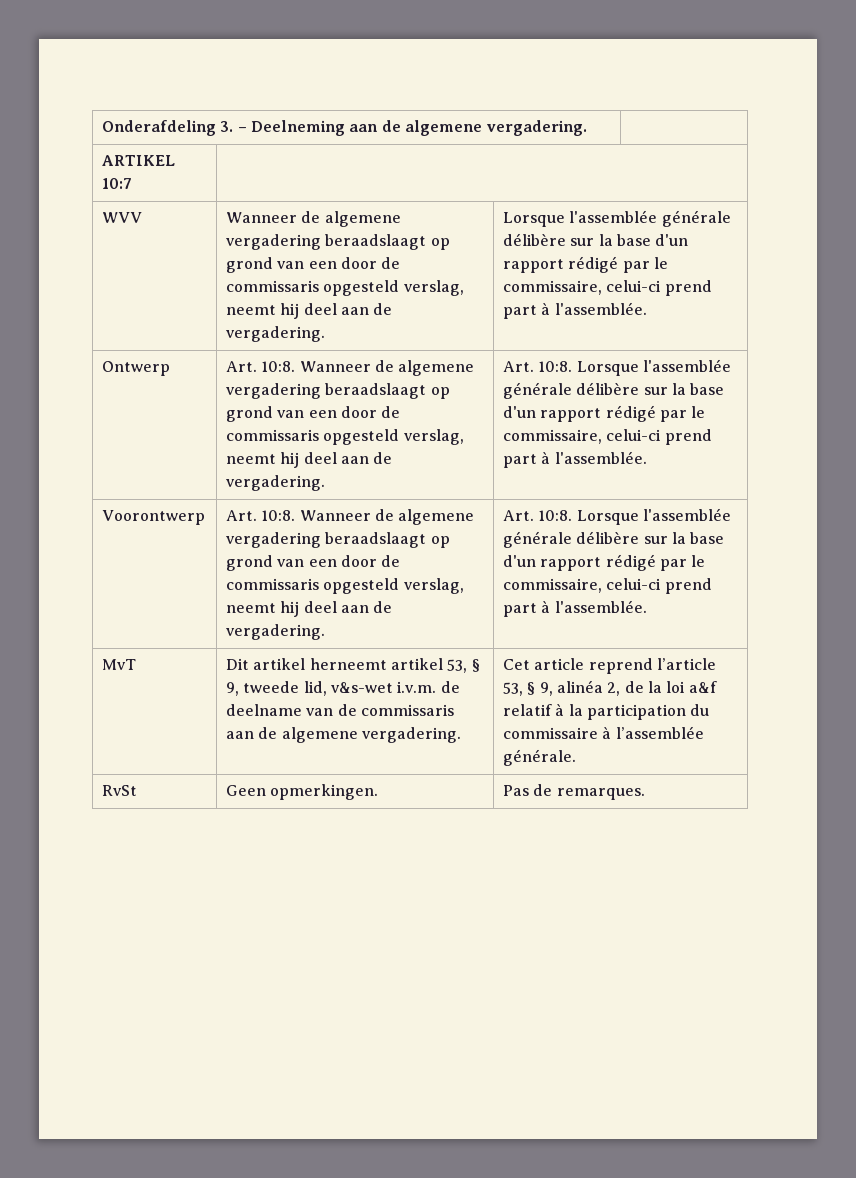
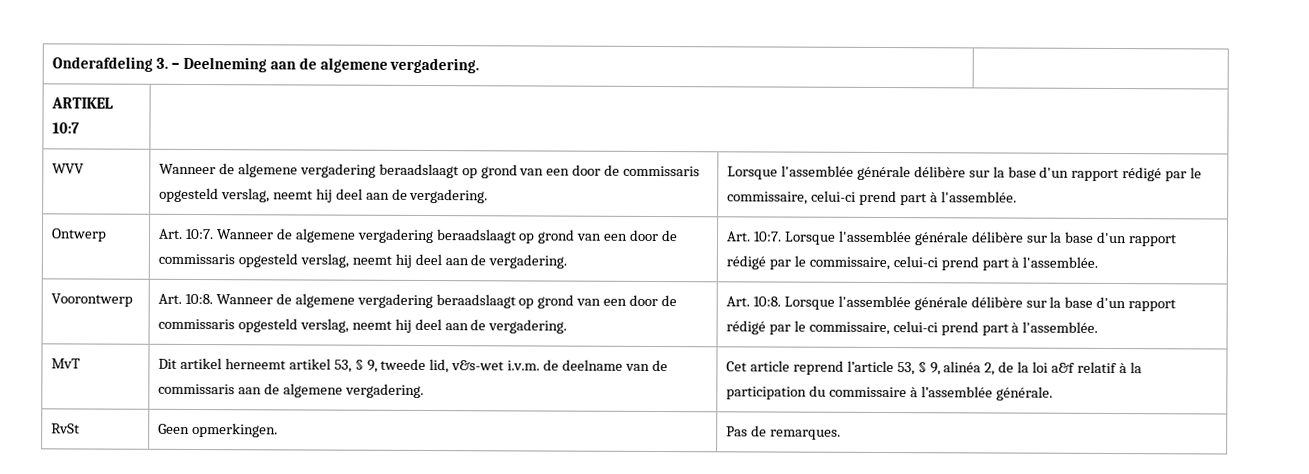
[261,361,296,372] 10:8. -> [184,228,214,240] 10:7.
[538,361,573,372] 10:8. -> [752,231,782,242] 10:7.

